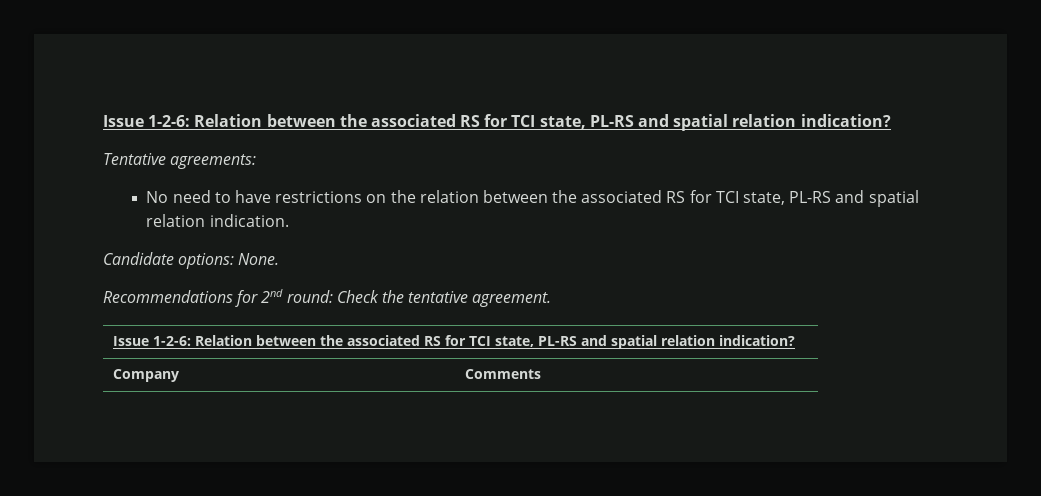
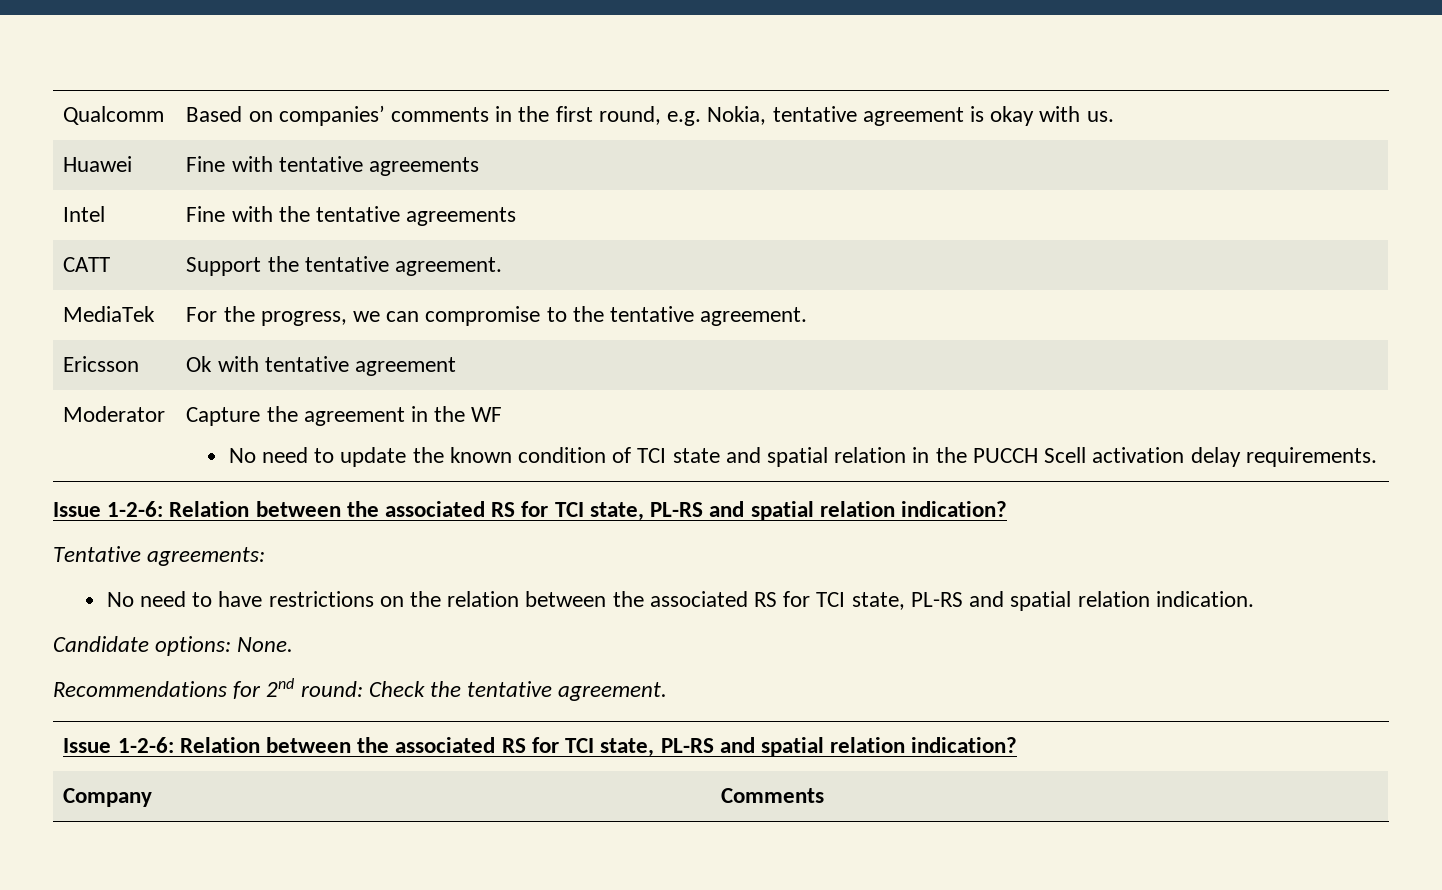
(103, 121) none -> [63,106,165,125] [186,105,1114,126] [63,156,133,172] [186,156,480,176] [63,206,106,222] [186,206,517,226] [63,257,111,272] [186,256,503,276] [63,306,156,322] [186,306,808,326] [63,356,140,372] [186,356,457,376] [63,406,166,422] [186,406,503,426] [228,447,1377,467] Qualcomm | Based on companies’ comments in the first round, e.g. Nokia, tentative agreement is okay with us. // Huawei | Fine with tentative agreements // Intel | Fine with the tentative agreements // CATT | Support the tentative agreement. // MediaTek | For the progress, we can compromise to the tentative agreement. // Ericsson | Ok with tentative agreement // Moderator | Capture the agreement in the WF // No need to update the known condition of TCI state and spatial relation in the PUCCH Scell activation delay requirements. //

